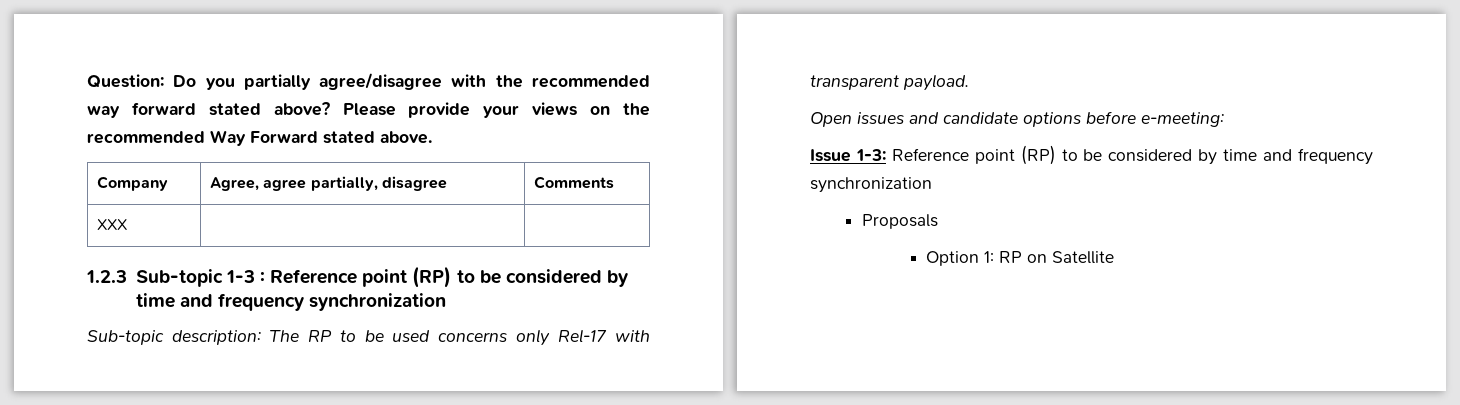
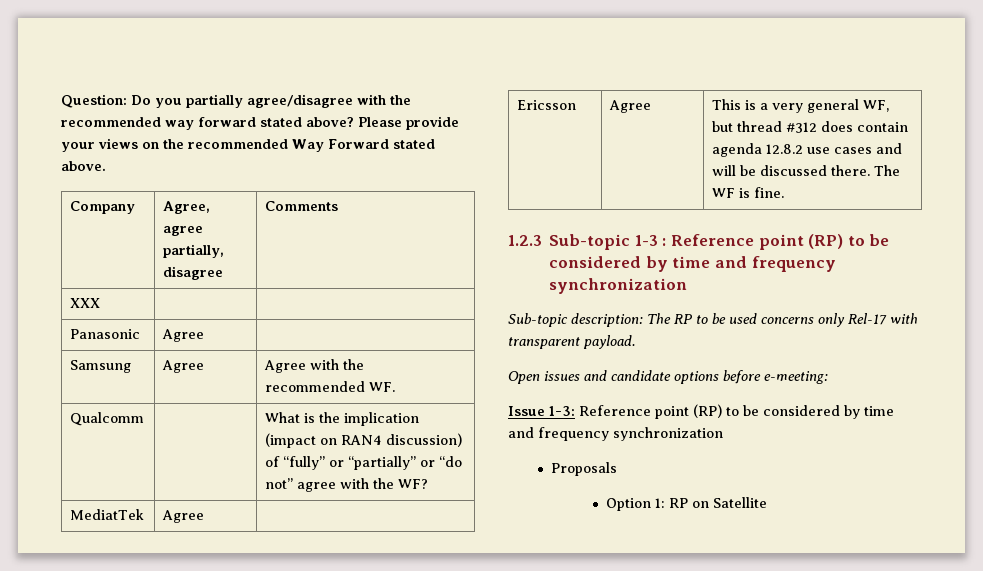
(129, 224) none -> [70,329,141,339] [162,329,205,342] [70,360,132,373] [162,360,205,373] [264,359,365,373] [265,381,396,392] [70,412,145,426] [265,412,420,426] [265,433,463,448] [265,456,463,470] [265,478,429,492] [70,509,145,520] [162,510,205,523] [517,100,577,110] [609,100,652,113] [712,99,890,113] [712,121,909,133] [712,143,903,157] [712,165,901,176] [712,187,785,198] // Panasonic | Agree | // Samsung | Agree | Agree with the recommended WF. // Qualcomm | | What is the implication (impact on RAN4 discussion) of “fully” or “partially” or “do not” agree with the WF? // MediatTek | Agree | // Ericsson | Agree | This is a very general WF, but thread #312 does contain agenda 12.8.2 use cases and will be discussed there. The WF is fine.

